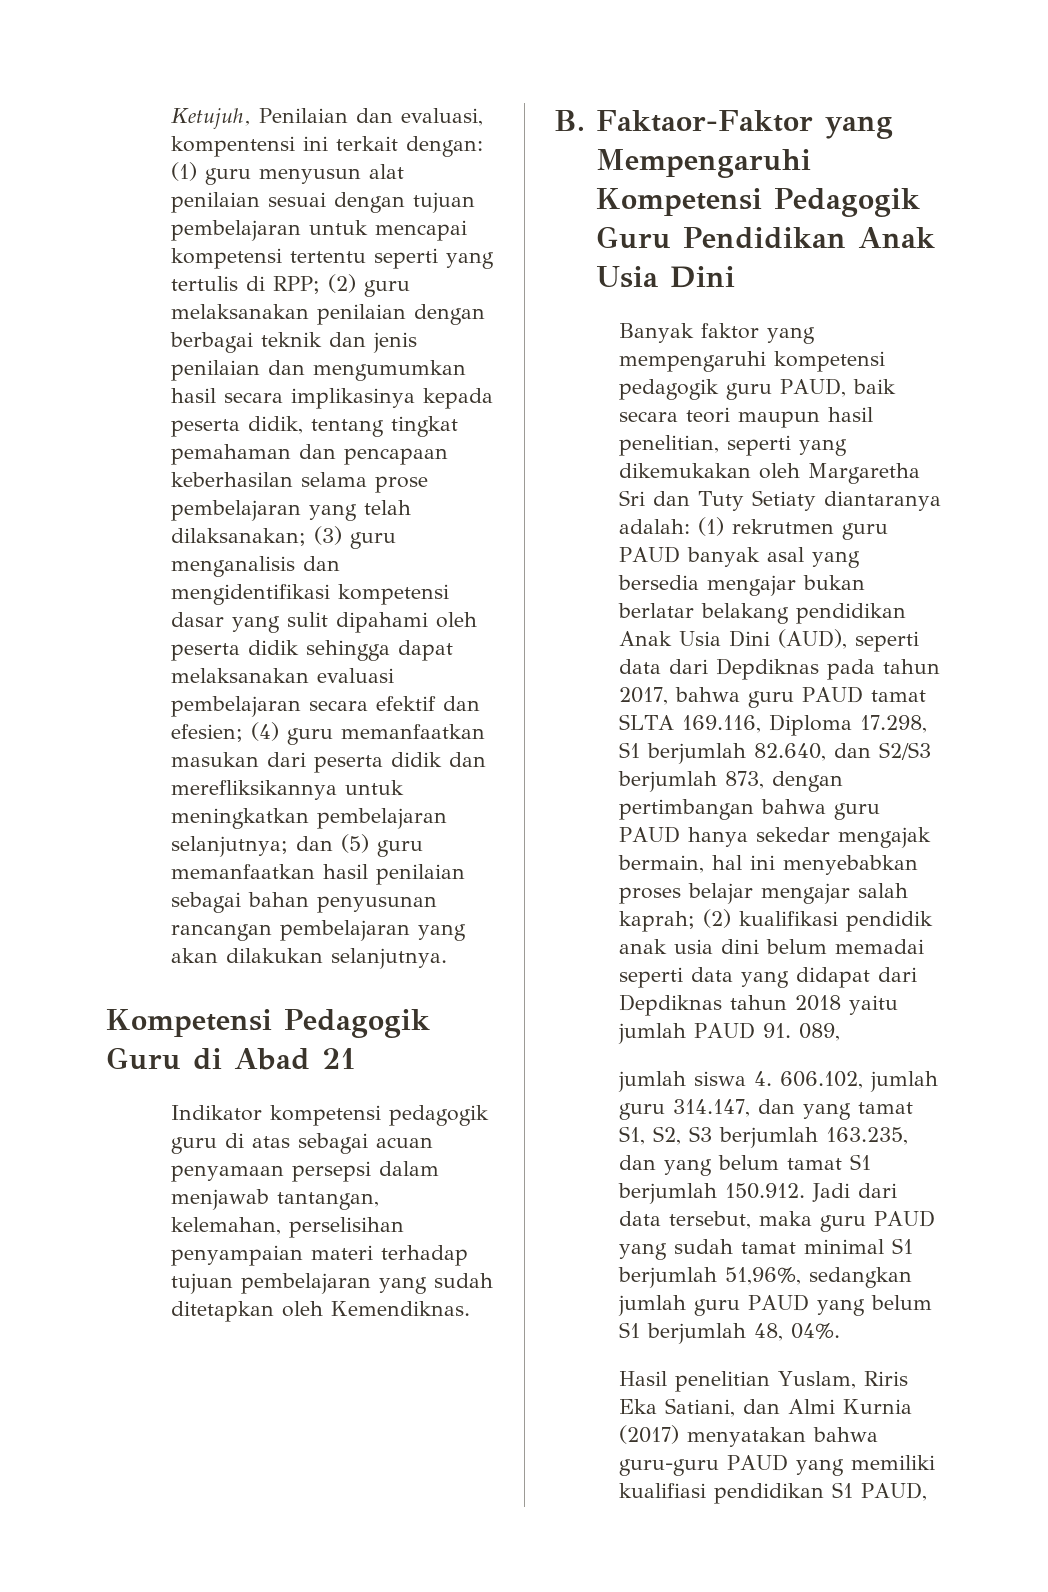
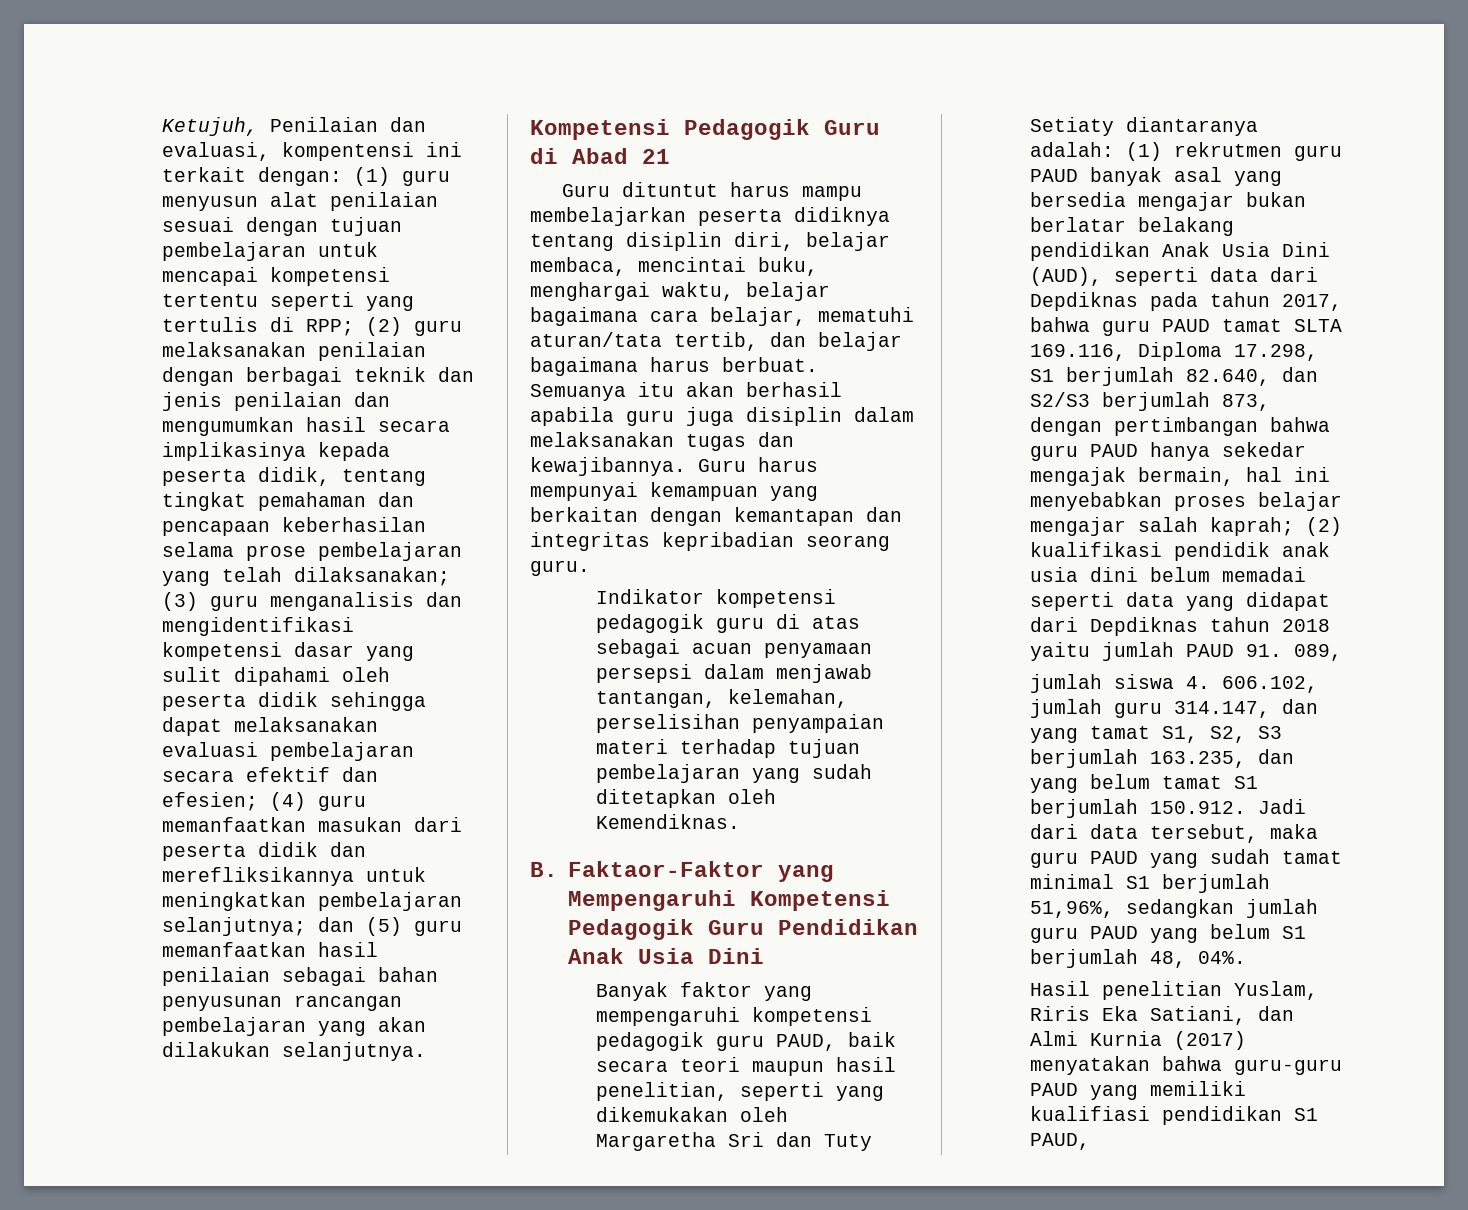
(356, 1058) none -> [562,182,863,201] [530,207,890,226] [530,232,890,251] [530,257,818,276] [530,282,830,301] [530,307,914,326] [530,332,902,351] [530,357,818,376] [530,382,842,401] [530,407,914,426] [530,432,794,451] [530,457,818,476] [530,482,818,501] [530,507,902,526] [530,532,890,551] [530,560,590,576] // Guru dituntut harus mampu membelajarkan peserta didiknya tentang disiplin diri, belajar membaca, mencintai buku, menghargai waktu, belajar bagaimana cara belajar, mematuhi aturan/tata tertib, dan belajar bagaimana harus berbuat. Semuanya itu akan berhasil apabila guru juga disiplin dalam melaksanakan tugas dan kewajibannya. Guru harus mempunyai kemampuan yang berkaitan dengan kemantapan dan integritas kepribadian seorang guru.

